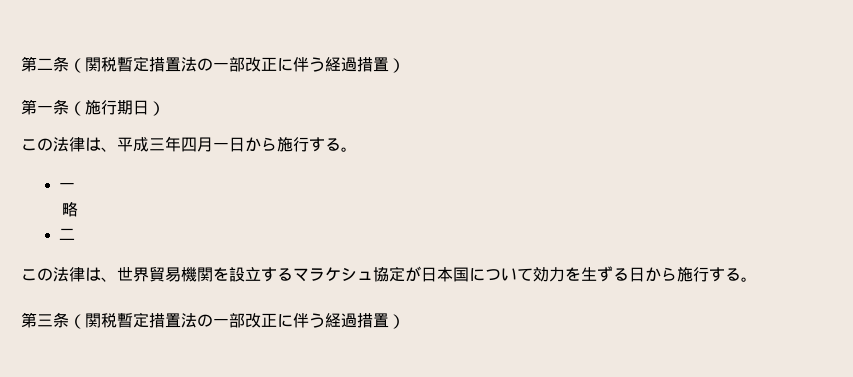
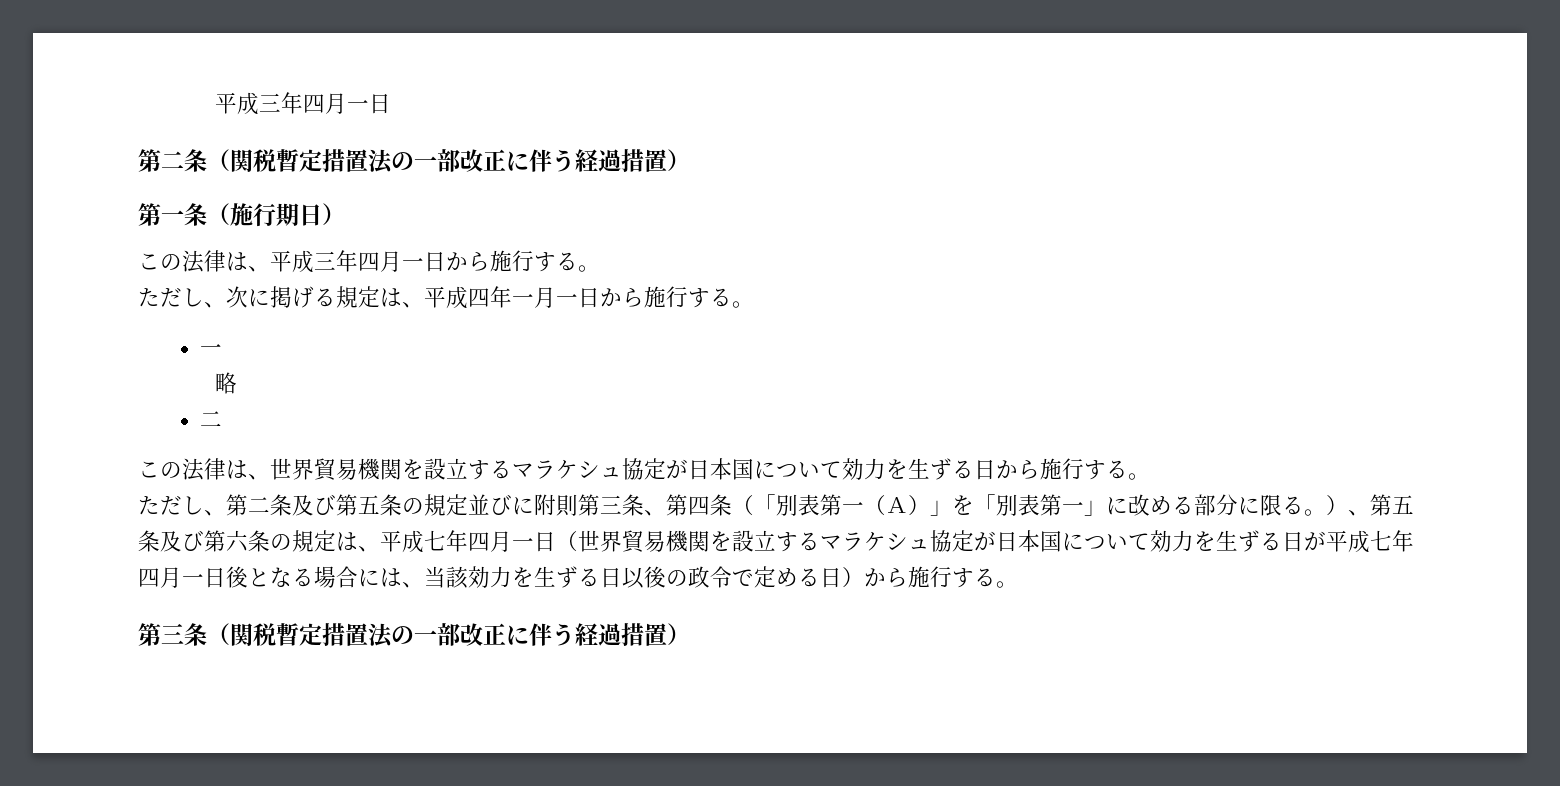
(21, 64) none -> [215,92,392,115] 平成三年四月一日 //
(357, 149) none -> [138,286,754,309] // ただし、次に掲げる規定は、平成四年一月一日から施行する。
(757, 279) none -> [138,494,1414,516] [138,530,1414,553] [138,566,1018,589] // ただし、第二条及び第五条の規定並びに附則第三条、第四条（「別表第一（Ａ）」を「別表第一」に改める部分に限る。）、第五条及び第六条の規定は、平成七年四月一日（世界貿易機関を設立するマラケシュ協定が日本国について効力を生ずる日が平成七年四月一日後となる場合には、当該効力を生ずる日以後の政令で定める日）から施行する。

